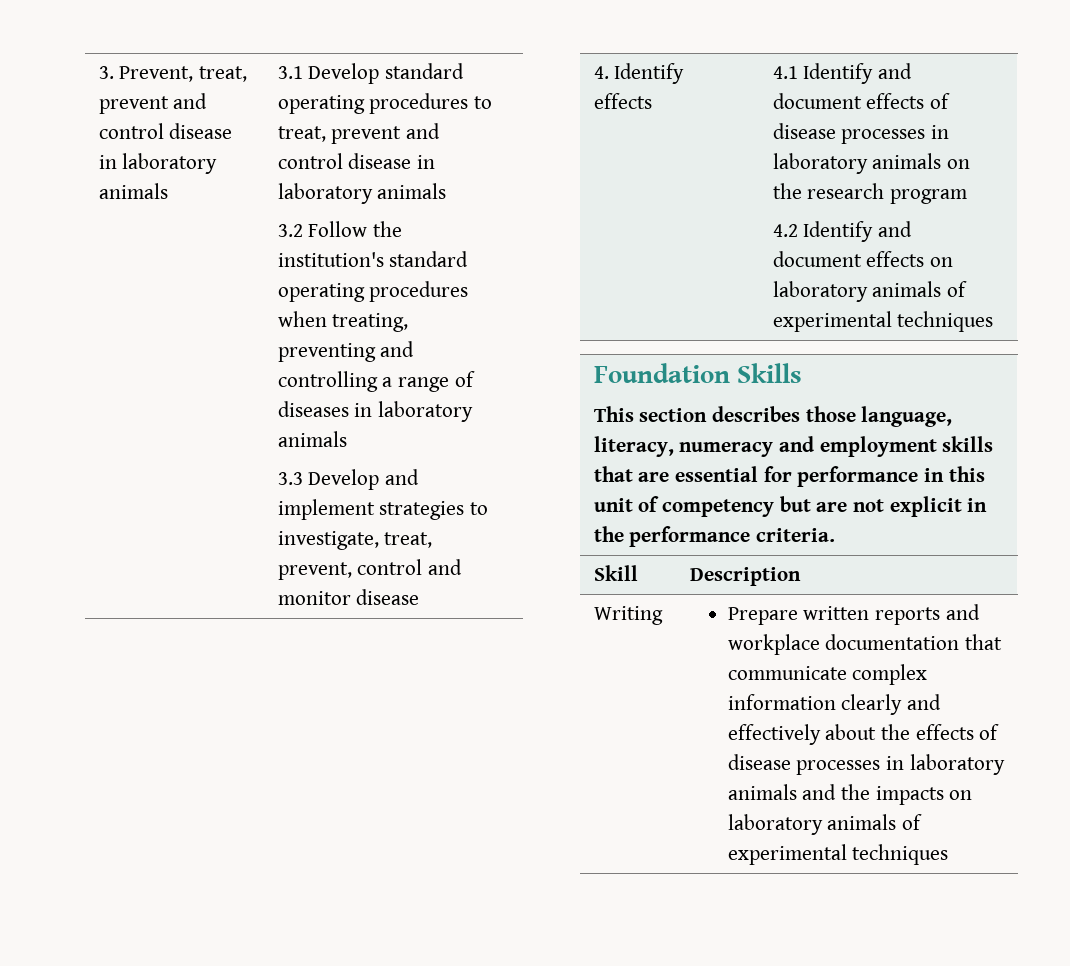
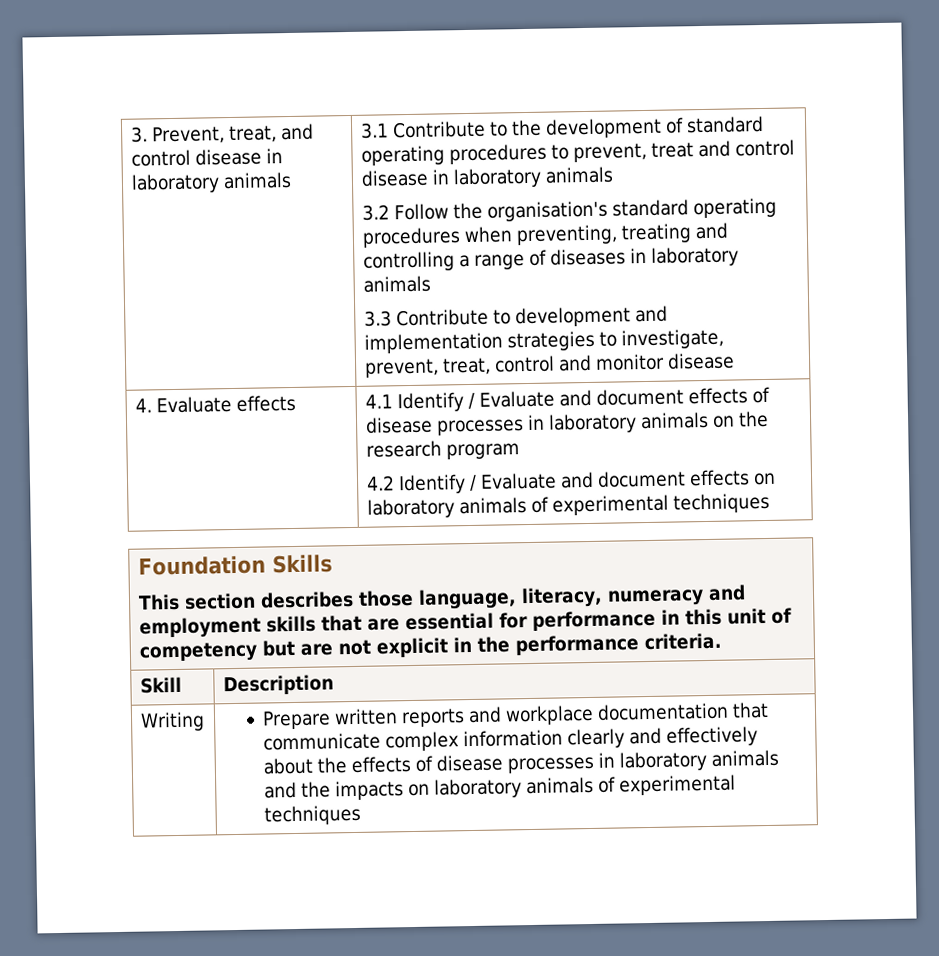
[98,96,169,114] prevent -> (277, 134) none
[308,63,380,84] Develop -> [391,117,684,139] Contribute to the development of
[277,126,402,144] treat, prevent -> [572,142,694,163] prevent, treat
[277,252,384,267] institution's -> [486,200,608,222] organisation's
[332,313,409,332] [277,343,376,362] treating, preventing -> [515,223,692,246] preventing, treating
[308,469,419,490] [277,499,375,520] Develop and implement -> [395,305,668,328] [363,332,503,354] Contribute to development and implementation
[384,532,433,548] [277,562,352,580] treat, prevent, -> [363,357,491,378] prevent, treat,
[614,63,685,84] Identify -> [155,396,232,414] Evaluate
(874, 73) none -> [467,390,555,410] / Evaluate
(874, 231) none -> [468,472,557,492] / Evaluate

